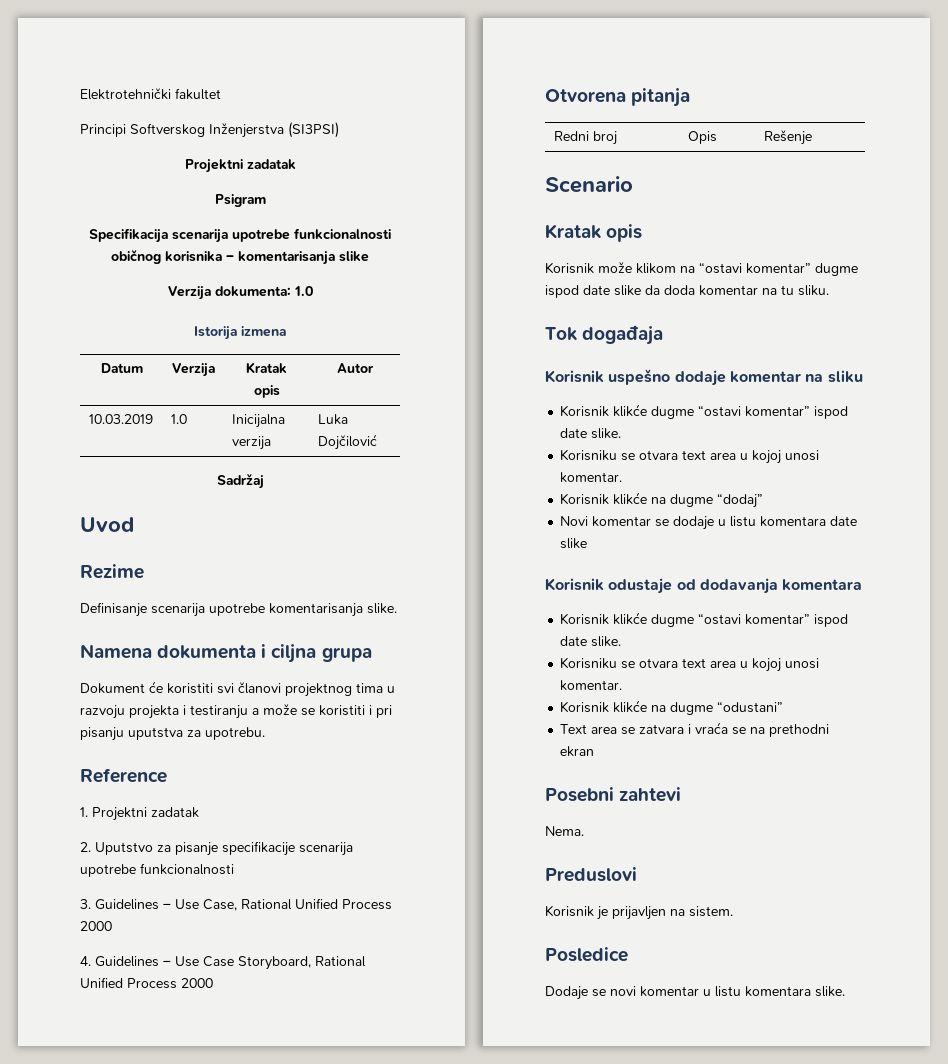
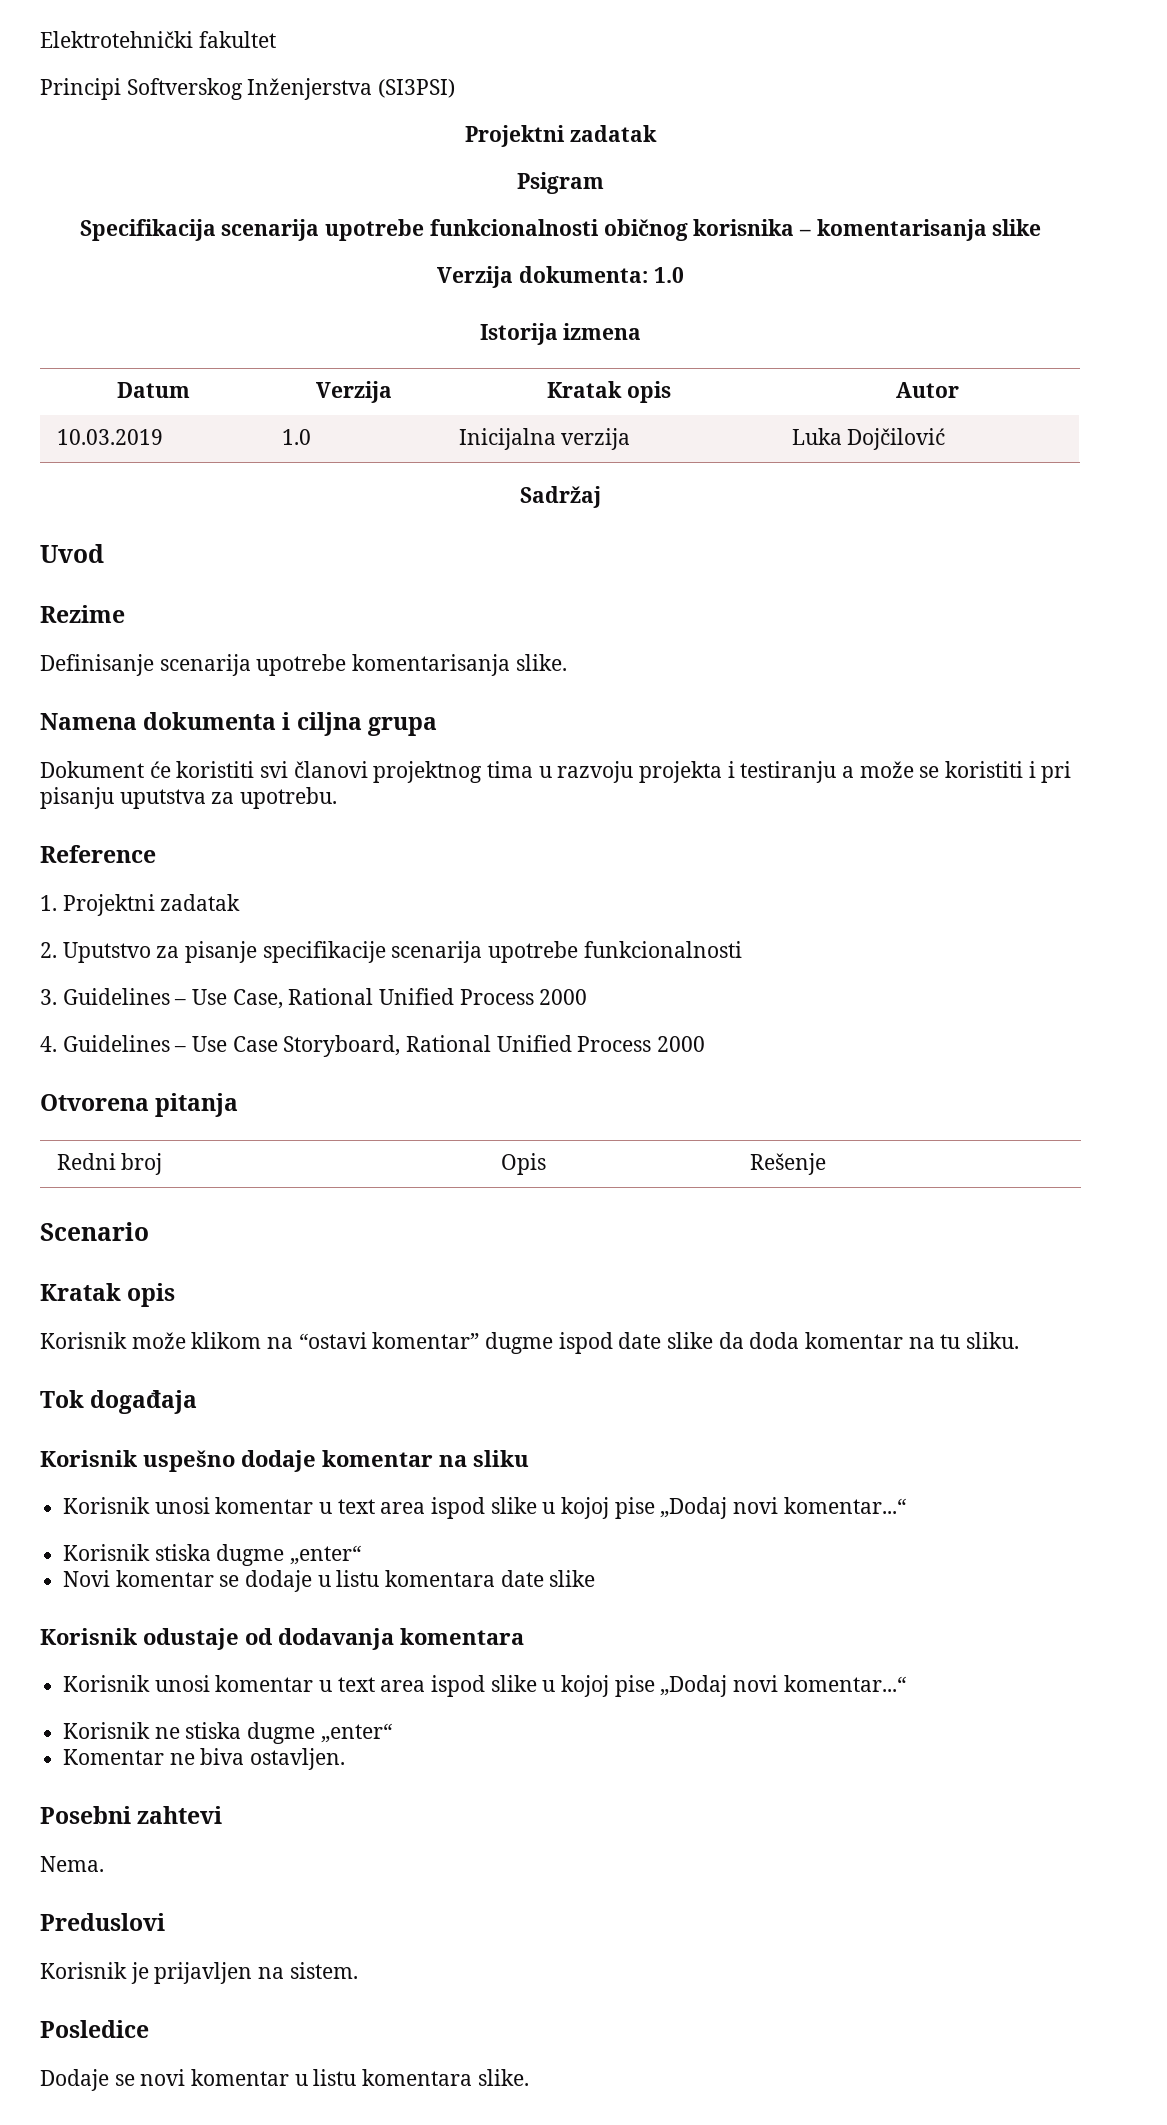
[613,404,849,419] [560,428,622,439] [560,449,820,464] [560,472,623,483] [560,492,764,508] klikće dugme “ostavi komentar” ispod date slike. // Korisniku se otvara text area u kojoj unosi komentar. // Korisnik klikće na dugme “dodaj” -> [154,1497,906,1519] [63,1544,362,1566] unosi komentar u text area ispod slike u kojoj pise „Dodaj novi komentar...“ // Korisnik stiska dugme „enter“
[613,612,849,627] [560,636,622,647] [560,657,820,672] [560,680,623,691] [560,700,784,715] [560,722,830,737] [560,746,595,757] klikće dugme “ostavi komentar” ispod date slike. // Korisniku se otvara text area u kojoj unosi komentar. // Korisnik klikće na dugme “odustani” // Text area se zatvara i vraća se na prethodni ekran -> [154,1675,906,1697] [63,1722,392,1744] [63,1748,346,1770] unosi komentar u text area ispod slike u kojoj pise „Dodaj novi komentar...“ // Korisnik ne stiska dugme „enter“ // Komentar ne biva ostavljen.

